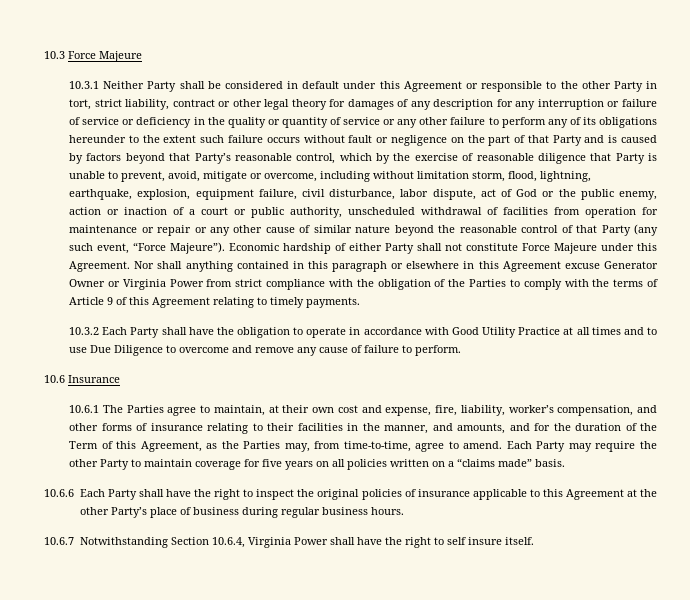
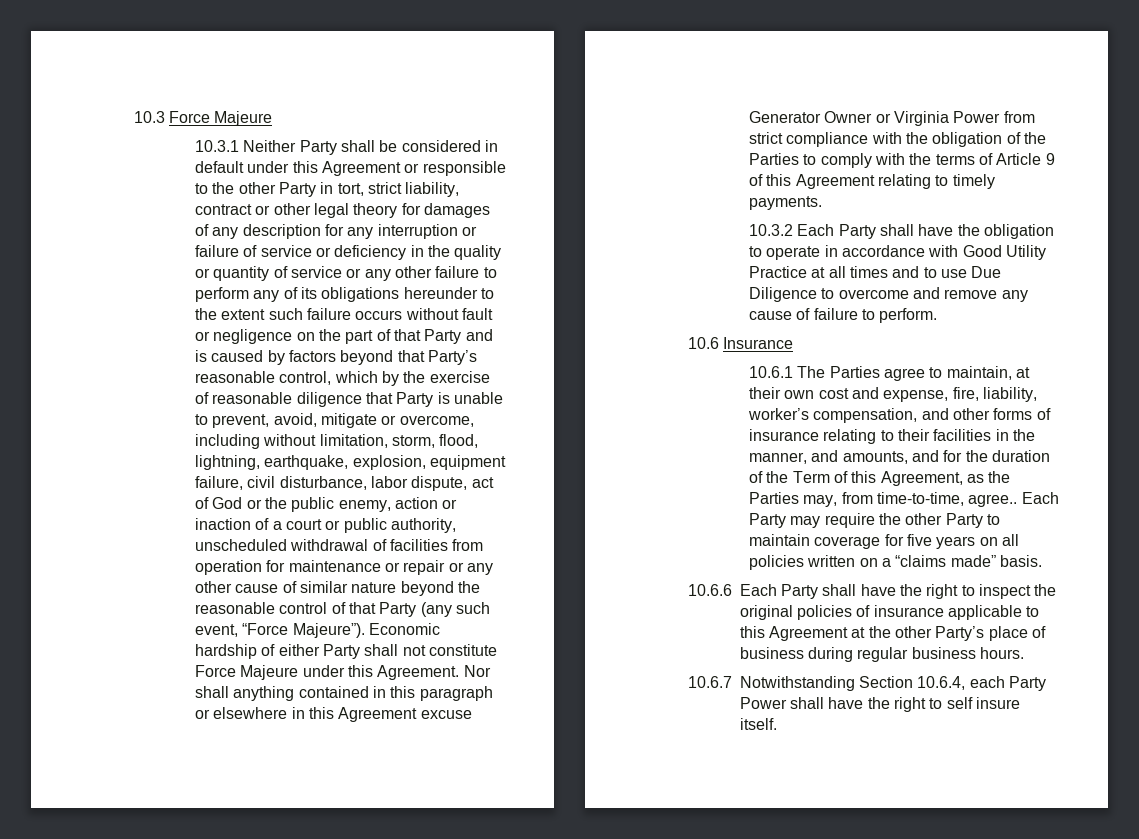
[417,171,470,179] limitation -> [319,434,388,448] limitation,
[415,441,503,452] agree to amend. -> [968,494,1018,507] agree..
[247,537,291,548] Virginia -> [969,676,1046,691] each Party

